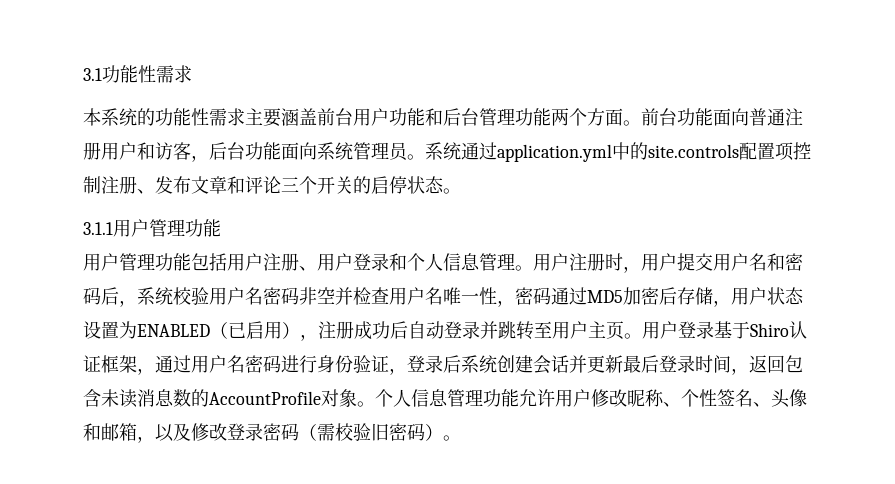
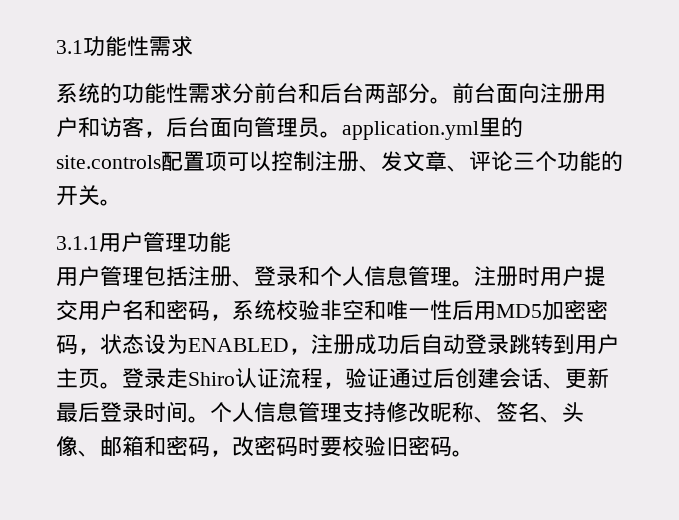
[83,108,101,126] 本 -> (193, 46) none
[245,108,785,127] 主要涵盖前台用户功能和后台管理功能两个方面。前台功能面向普通 -> [232,82,540,104] 分前台和后台两部分。前台面向
[245,142,630,162] 功能面向系统管理员。系统通过application.yml中 -> [210,117,501,140] 面向管理员。application.yml里
(794, 151) none -> [227,151,271,171] 可以
[173,176,444,194] 布文章和评论三个开关的启停状态 -> [403,151,623,172] [56,185,100,206] 文章、评论三个功能的开关
[155,253,353,271] 功能包括用户注册、用户 -> [144,266,254,287] 包括注册、
[533,253,641,273] 用户注册时， -> [474,266,540,287] 注册时
[101,287,119,305] 后 -> (210, 310) none
[209,287,804,307] [83,321,300,339] 用户名密码非空并检查用户名唯一性，密码通过MD5加密后存储，用户状态设置为ENABLED（已启用） -> [320,300,608,321] [56,334,289,355] 非空和唯一性后用MD5加密密码，状态设为ENABLED
[480,321,552,340] 并跳转至 -> [509,334,575,354] 跳转到
[642,321,807,339] [83,355,497,375] 用户登录基于Shiro认证框架，通过用户名密码进行身份验证，登录后系统 -> [122,368,455,389] 登录走Shiro认证流程，验证通过后
[569,355,587,373] 并 -> [543,382,565,389] 、
[731,355,803,375] [83,389,357,408] ，返回包含未读消息数的AccountProfile对象 -> (188, 412) none
[483,389,591,407] 功能允许用户 -> [342,402,386,423] 支持
[681,389,717,407] 个性 -> (496, 419) none
[83,423,335,443] 和邮箱，以及修改登录密码（需 -> [78,436,342,457] 、邮箱和密码，改密码时要
[425,424,443,441] ） -> (452, 446) none

